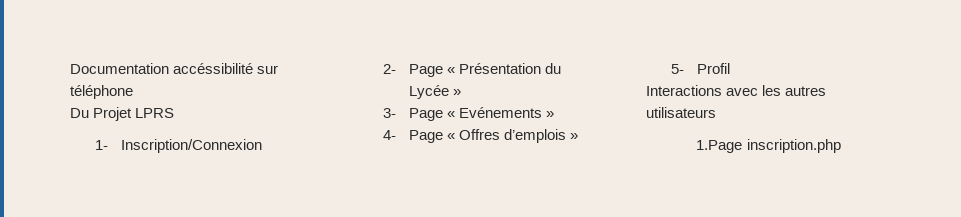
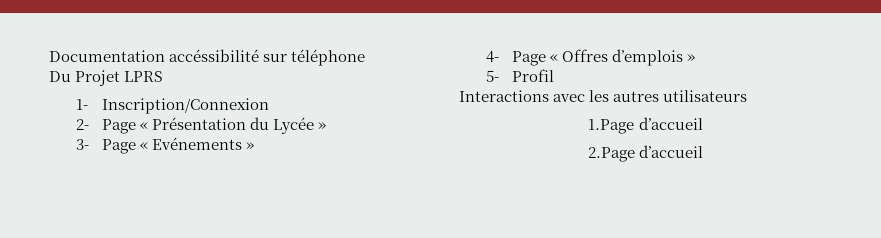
[746,139,841,153] inscription.php -> [638,117,703,130] [587,145,704,162] d’accueil // 2.Page d’accueil

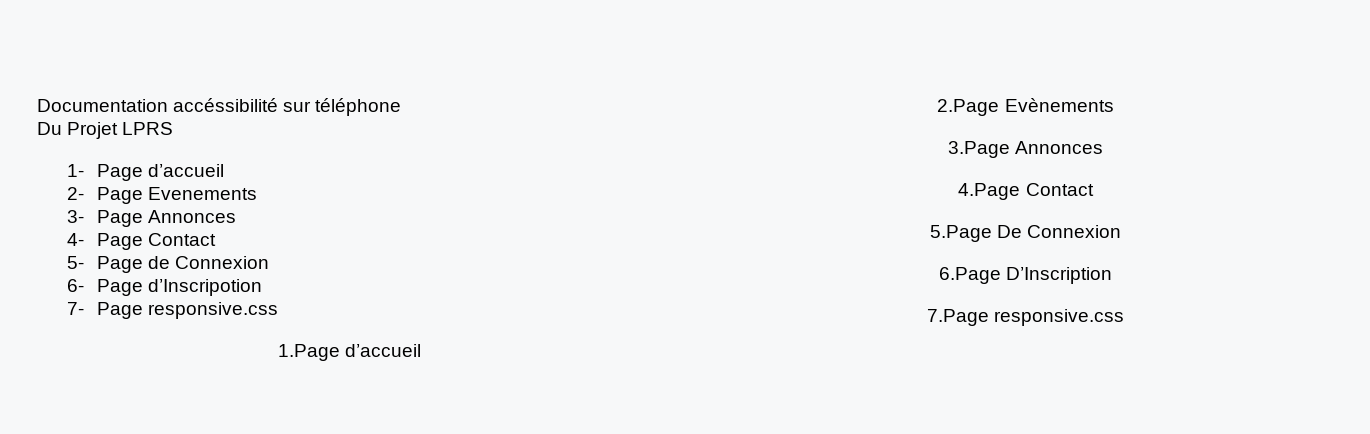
[102,98,270,114] Inscription/Connexion -> [96,164,224,181] Page d’accueil
[140,117,327,134] « Présentation du Lycée » -> [147,187,257,200] Evenements
[140,137,255,150] « Evénements » -> [147,210,236,223] Annonces
[550,49,696,66] [485,69,555,82] [459,90,748,102] [588,117,703,134] [587,145,704,162] « Offres d’emplois » // 5- Profil // Interactions avec les autres utilisateurs // 1.Page d’accueil // 2.Page d’accueil -> [147,233,216,246] [66,256,270,273] [66,279,262,296] [66,302,278,319] [277,344,422,361] [937,98,1114,116] [947,141,1104,158] [958,183,1094,200] [929,225,1122,242] [938,267,1113,284] [926,309,1125,326] Contact // 5- Page de Connexion // 6- Page d’Inscripotion // 7- Page responsive.css // 1.Page d’accueil // 2.Page Evènements // 3.Page Annonces // 4.Page Contact // 5.Page De Connexion // 6.Page D’Inscription // 7.Page responsive.css

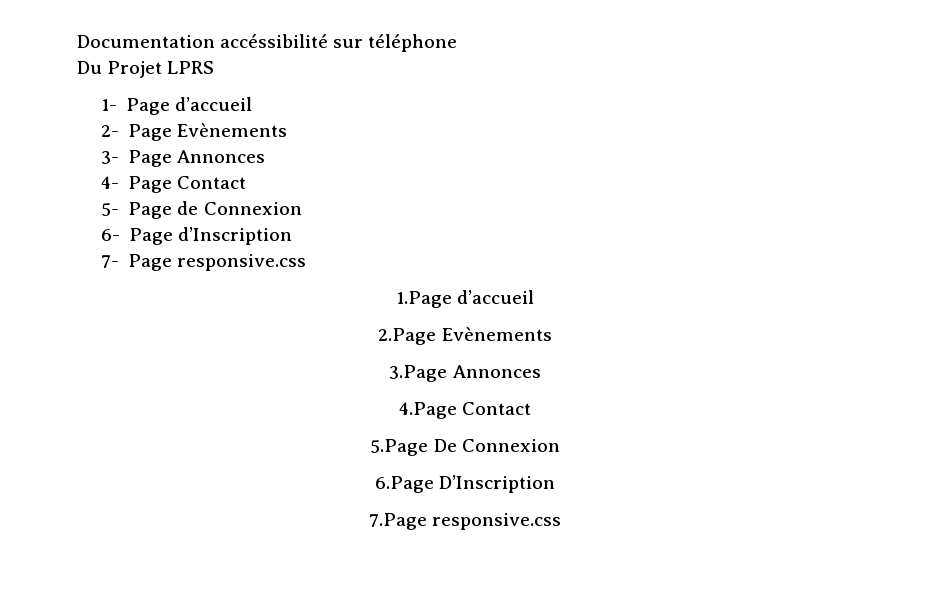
[147,187,257,200] Evenements -> [177,123,288,137] Evènements
[147,279,262,296] d’Inscripotion -> [178,227,293,245] d’Inscription

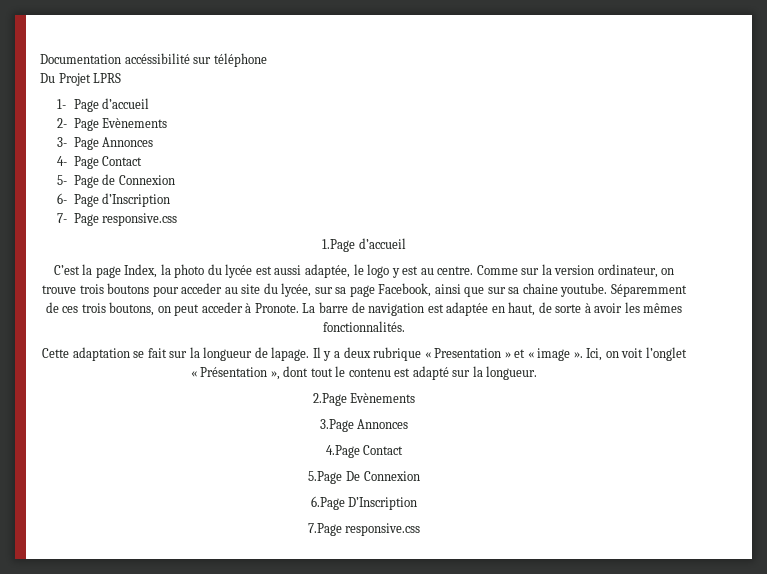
(535, 297) none -> [53,264,675,278] [42,283,687,297] [45,302,683,316] [323,321,405,332] [42,347,687,361] [190,366,538,380] // C’est la page Index, la photo du lycée est aussi adaptée, le logo y est au centre. Comme sur la version ordinateur, on trouve trois boutons pour acceder au site du lycée, sur sa page Facebook, ainsi que sur sa chaine youtube. Séparemment de ces trois boutons, on peut acceder à Pronote. La barre de navigation est adaptée en haut, de sorte à avoir les mêmes fonctionnalités. // Cette adaptation se fait sur la longueur de lapage. Il y a deux rubrique « Presentation » et « image ». Ici, on voit l’onglet « Présentation », dont tout le contenu est adapté sur la longueur.

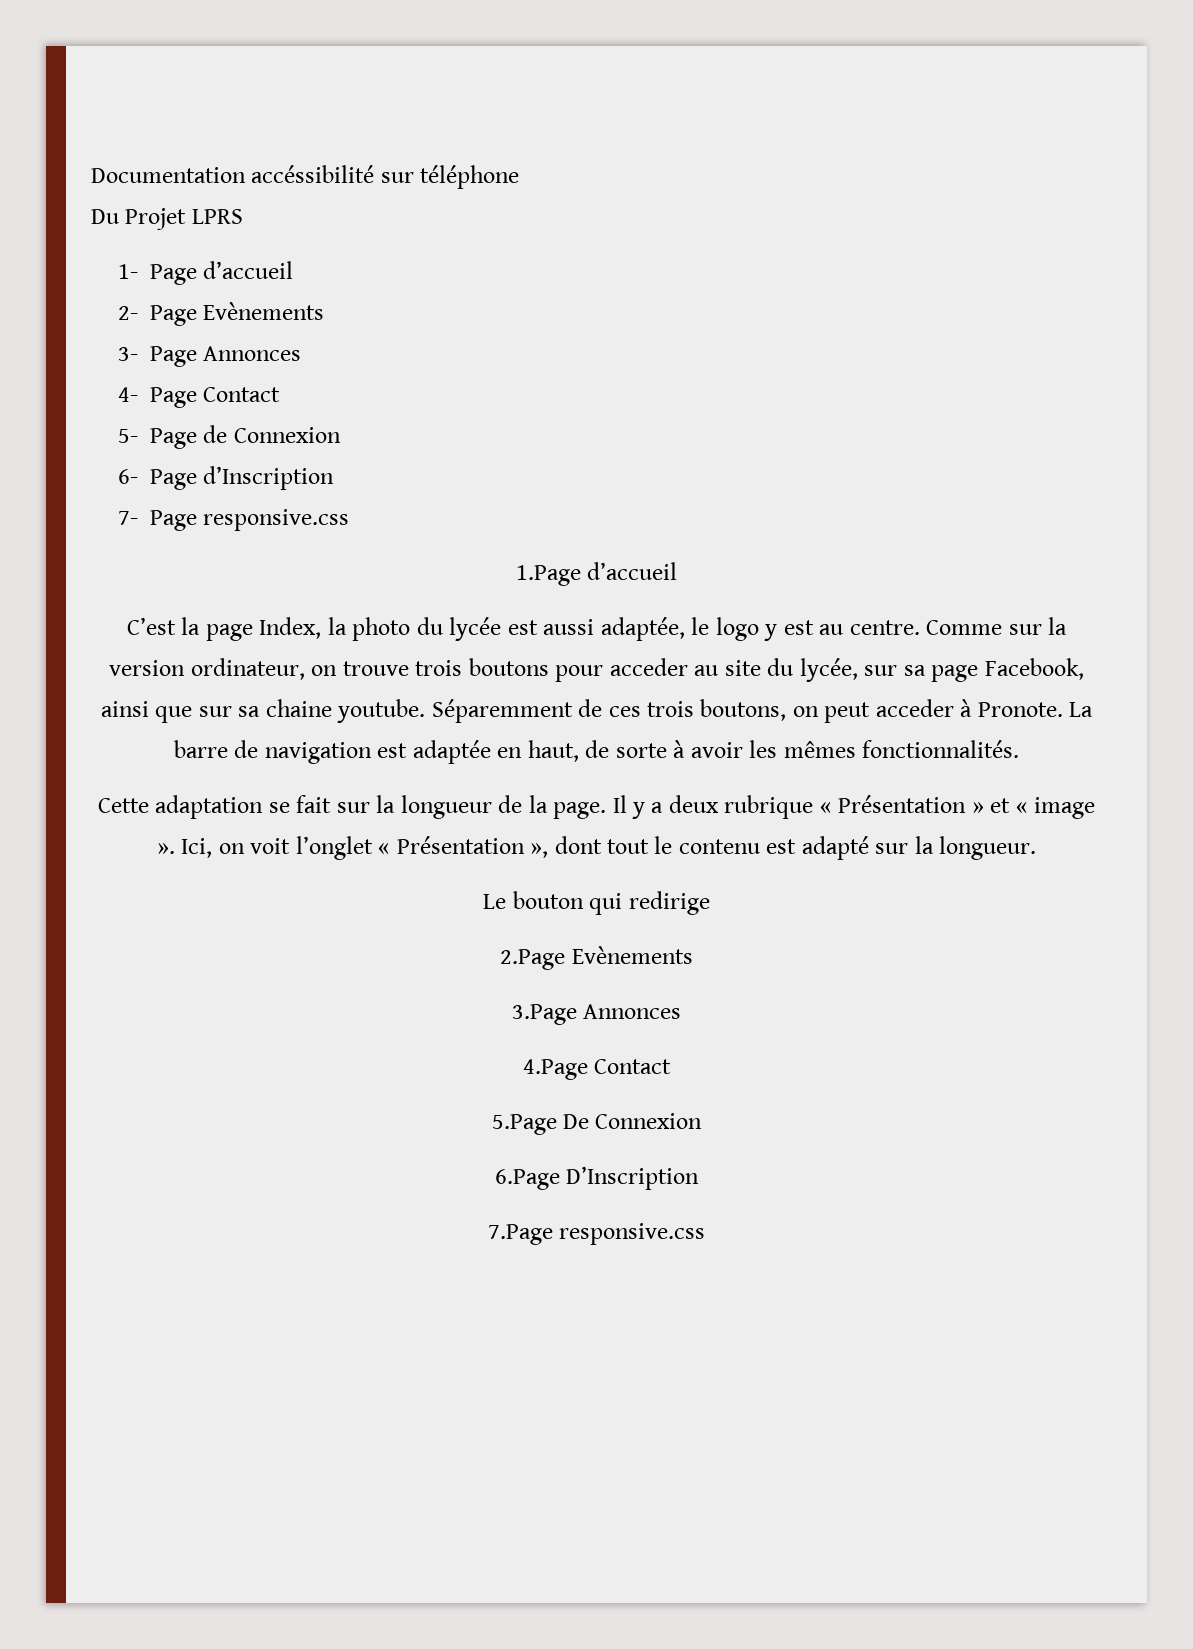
[271,347,310,361] lapage. -> [528,795,607,819] la page.
[434,348,502,358] Presentation -> [838,795,967,813] Présentation
(538, 373) none -> [483,891,710,915] // Le bouton qui redirige

